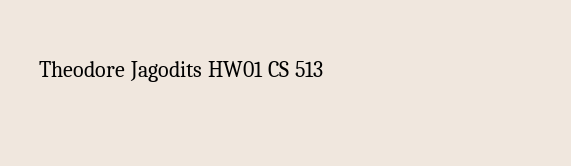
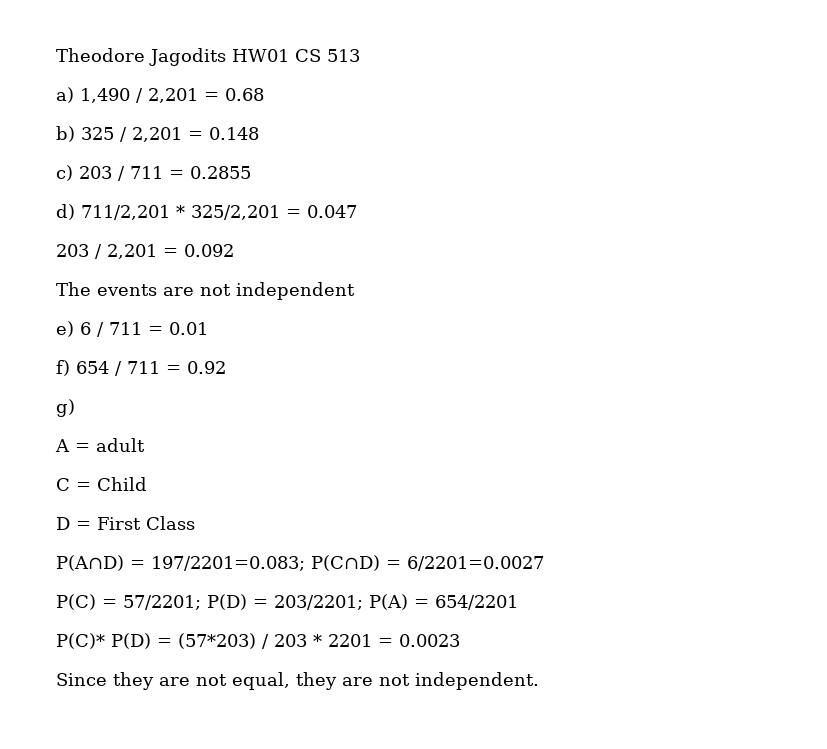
(323, 69) none -> [56,87,264,103] [56,126,259,142] [56,165,251,181] [56,204,357,220] [56,244,234,259] [56,282,355,300] [56,321,208,337] [56,360,226,376] [56,399,75,417] [55,438,145,452] [56,477,147,491] [56,516,195,530] [56,555,544,571] [56,594,518,610] [56,633,460,649] [56,672,539,690] // a) 1,490 / 2,201 = 0.68 // b) 325 / 2,201 = 0.148 // c) 203 / 711 = 0.2855 // d) 711/2,201 * 325/2,201 = 0.047 // 203 / 2,201 = 0.092 // The events are not independent // e) 6 / 711 = 0.01 // f) 654 / 711 = 0.92 // g) // A = adult // C = Child // D = First Class // P(A∩D) = 197/2201=0.083; P(C∩D) = 6/2201=0.0027 // P(C) = 57/2201; P(D) = 203/2201; P(A) = 654/2201 // P(C)* P(D) = (57*203) / 203 * 2201 = 0.0023 // Since they are not equal, they are not independent.

